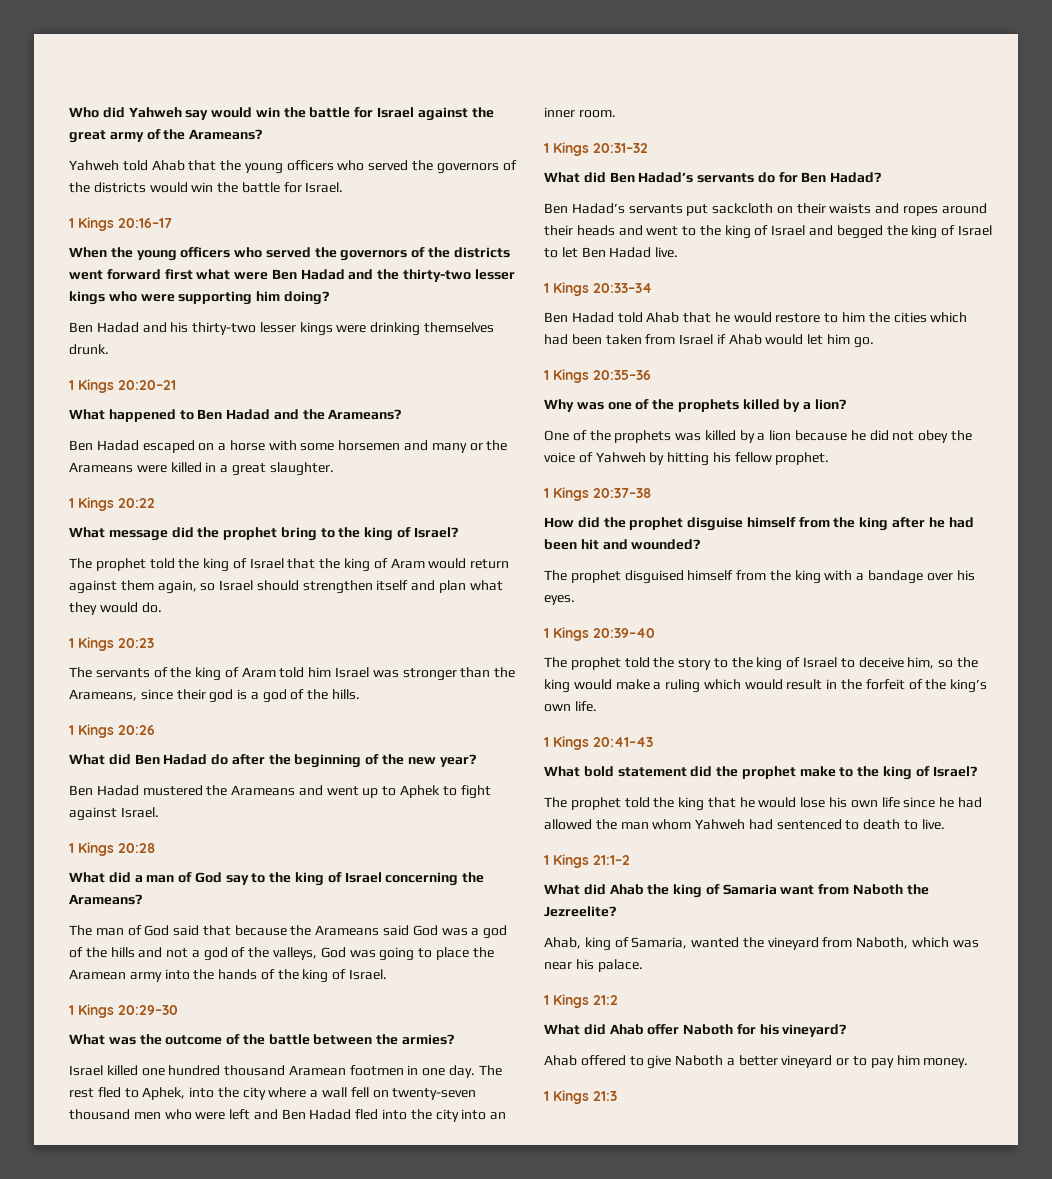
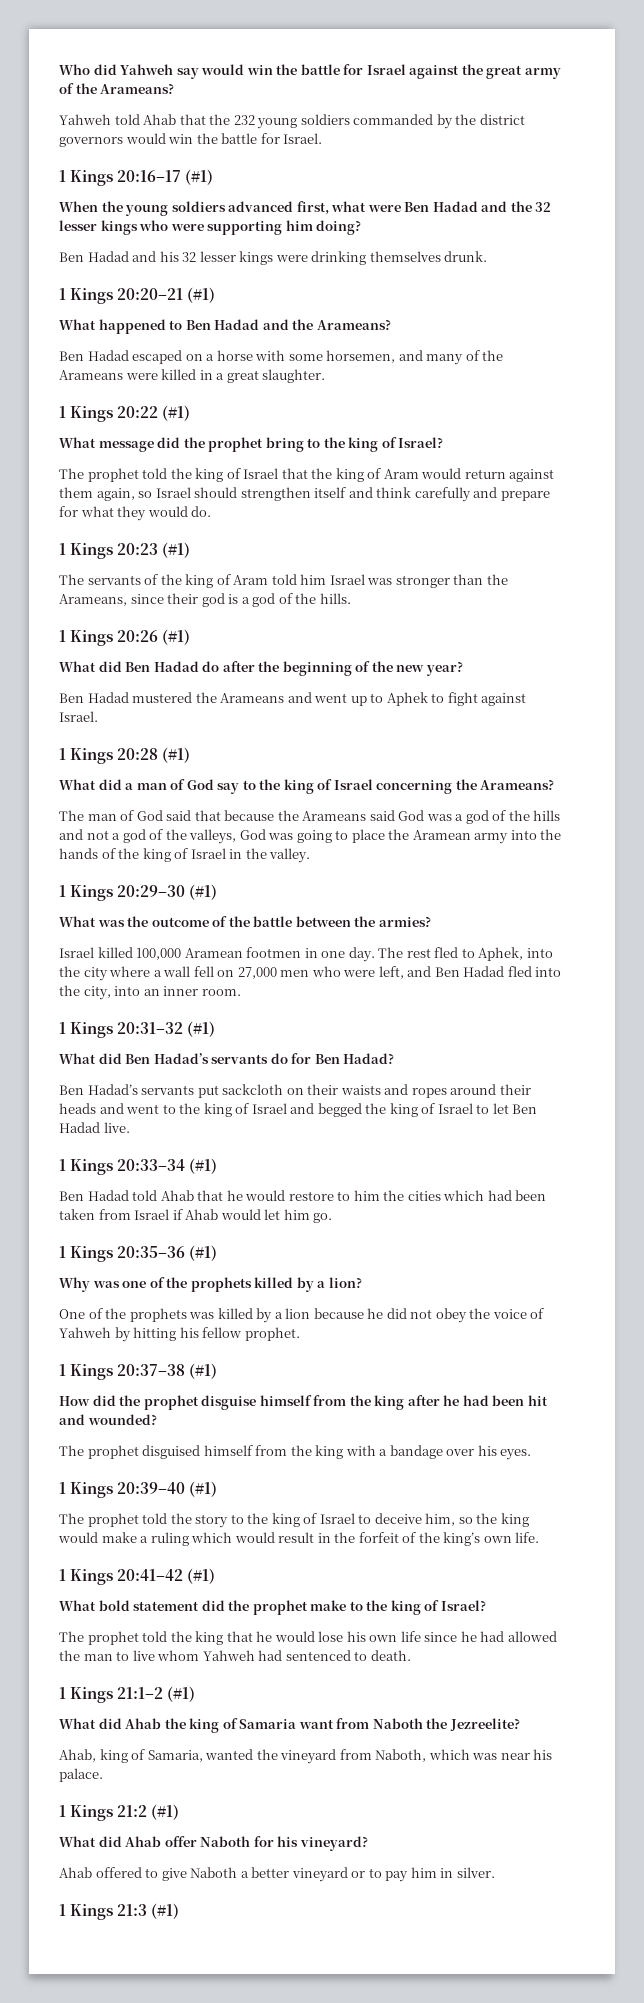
[244,160,517,174] [69,182,146,193] young officers who served the governors of the districts -> [233,114,525,129] [59,137,123,147] 232 young soldiers commanded by the district governors
(172, 223) none -> [185,169,214,185] (#1)
[180,247,510,261] [69,269,193,280] officers who served the governors of the districts went forward first -> [171,201,329,215] soldiers advanced first,
[403,269,472,282] thirty-two -> [535,202,552,212] 32
[192,322,257,335] thirty-two -> [182,252,197,262] 32
(176, 385) none -> [187,287,216,303] (#1)
[338,440,401,451] horsemen -> [326,350,396,363] horsemen,
[469,443,483,451] or -> [465,350,480,361] of
(155, 503) none -> [162,405,191,421] (#1)
[439,580,467,593] plan -> [376,487,550,502] [59,506,78,517] think carefully and prepare for
(154, 643) none -> [162,542,191,558] (#1)
(155, 730) none -> [162,629,191,645] (#1)
(155, 848) none -> [162,747,191,763] (#1)
[349,969,388,980] Israel. -> [190,848,311,863] Israel in the valley.
(178, 1010) none -> [189,884,218,900] (#1)
[141,1065,286,1076] one hundred thousand -> [136,948,182,960] 100,000
[392,1088,477,1100] [69,1109,130,1120] twenty-seven thousand -> [237,967,277,979] 27,000
[229,1109,251,1120] left -> [378,966,404,979] left,
[435,1109,459,1122] city -> [83,986,111,1000] city,
(648, 148) none -> [187,1021,216,1037] (#1)
(652, 288) none -> [189,1158,218,1174] (#1)
(651, 375) none -> [189,1245,218,1261] (#1)
(651, 493) none -> [189,1363,218,1379] (#1)
(655, 633) none -> [189,1481,218,1497] (#1)
[593,737,653,747] 20:41–43 -> [117,1568,216,1584] 20:41–42 (#1)
(649, 826) none -> [116,1650,155,1661] to live
[863,819,945,830] death to live. -> [370,1650,411,1661] death.
(630, 860) none -> [167,1686,196,1702] (#1)
(618, 1000) none -> [151,1804,180,1820] (#1)
[923,1058,969,1068] money. -> [440,1867,495,1878] in silver.
(617, 1096) none -> [151,1903,180,1919] (#1)

